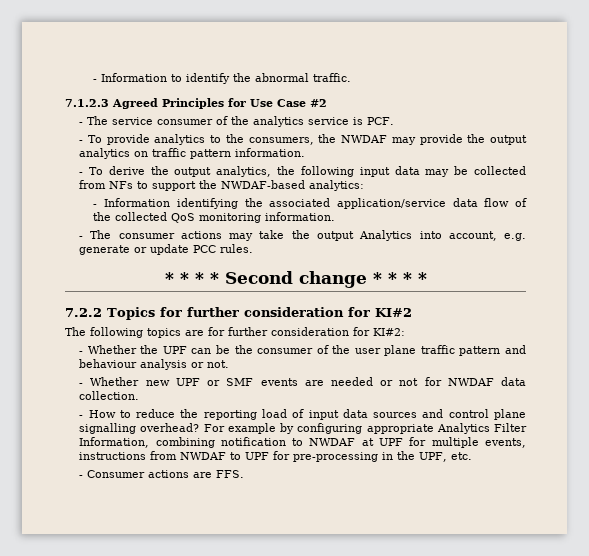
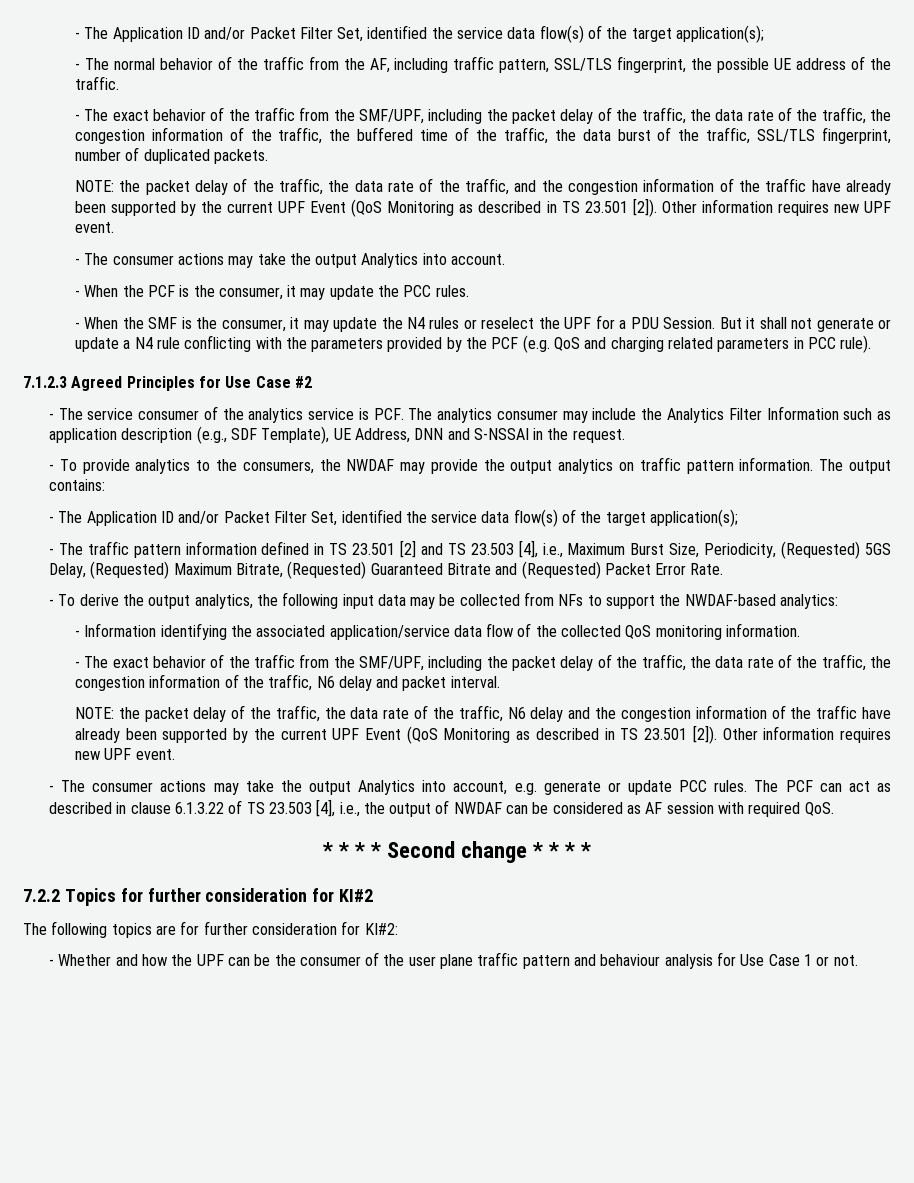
[93,73,352,84] - Information to identify the abnormal traffic. -> [74,25,765,43] [74,56,891,73] [74,76,119,90] [74,107,891,124] [74,127,892,144] [74,147,268,164] [74,178,892,195] [74,198,891,217] [74,222,114,233] [74,253,506,268] [74,285,469,300] [74,315,892,332] [74,335,872,353] - The Application ID and/or Packet Filter Set, identified the service data flow(s) of the target application(s); // - The normal behavior of the traffic from the AF, including traffic pattern, SSL/TLS fingerprint, the possible UE address of the traffic. // - The exact behavior of the traffic from the SMF/UPF, including the packet delay of the traffic, the data rate of the traffic, the congestion information of the traffic, the buffered time of the traffic, the data burst of the traffic, SSL/TLS fingerprint, number of duplicated packets. // NOTE: the packet delay of the traffic, the data rate of the traffic, and the congestion information of the traffic have already been supported by the current UPF Event (QoS Monitoring as described in TS 23.501 [2]). Other information requires new UPF event. // - The consumer actions may take the output Analytics into account. // - When the PCF is the consumer, it may update the PCC rules. // - When the SMF is the consumer, it may update the N4 rules or reselect the UPF for a PDU Session. But it shall not generate or update a N4 rule conflicting with the parameters provided by the PCF (e.g. QoS and charging related parameters in PCC rule).
(395, 121) none -> [408,406,892,423] [48,426,625,444] The analytics consumer may include the Analytics Filter Information such as application description (e.g., SDF Template), UE Address, DNN and S-NSSAI in the request.
(306, 152) none -> [819,459,891,474] [48,479,105,491] [48,509,739,527] [48,540,891,559] [48,561,724,579] The output contains: // - The Application ID and/or Packet Filter Set, identified the service data flow(s) of the target application(s); // - The traffic pattern information defined in TS 23.501 [2] and TS 23.503 [4], i.e., Maximum Burst Size, Periodicity, (Requested) 5GS Delay, (Requested) Maximum Bitrate, (Requested) Guaranteed Bitrate and (Requested) Packet Error Rate.
(336, 216) none -> [74,654,891,671] [74,674,500,691] [74,705,891,722] [74,725,891,744] [74,748,175,760] // - The exact behavior of the traffic from the SMF/UPF, including the packet delay of the traffic, the data rate of the traffic, the congestion information of the traffic, N6 delay and packet interval. // NOTE: the packet delay of the traffic, the data rate of the traffic, N6 delay and the congestion information of the traffic have already been supported by the current UPF Event (QoS Monitoring as described in TS 23.501 [2]). Other information requires new UPF event.
(254, 248) none -> [754,780,891,792] [48,799,834,817] The PCF can act as described in clause 6.1.3.22 of TS 23.503 [4], i.e., the output of NWDAF can be considered as AF session with required QoS.
(137, 349) none -> [115,954,167,966] and how
[191,360,230,368] [79,377,526,386] [79,391,140,400] [79,409,526,420] [79,423,527,434] [79,437,526,448] [79,451,473,462] [79,470,245,478] or not. // - Whether new UPF or SMF events are needed or not for NWDAF data collection. // - How to reduce the reporting load of input data sources and control plane signalling overhead? For example by configuring appropriate Analytics Filter Information, combining notification to NWDAF at UPF for multiple events, instructions from NWDAF to UPF for pre-processing in the UPF, etc. // - Consumer actions are FFS. -> [717,952,858,966] for Use Case 1 or not.

